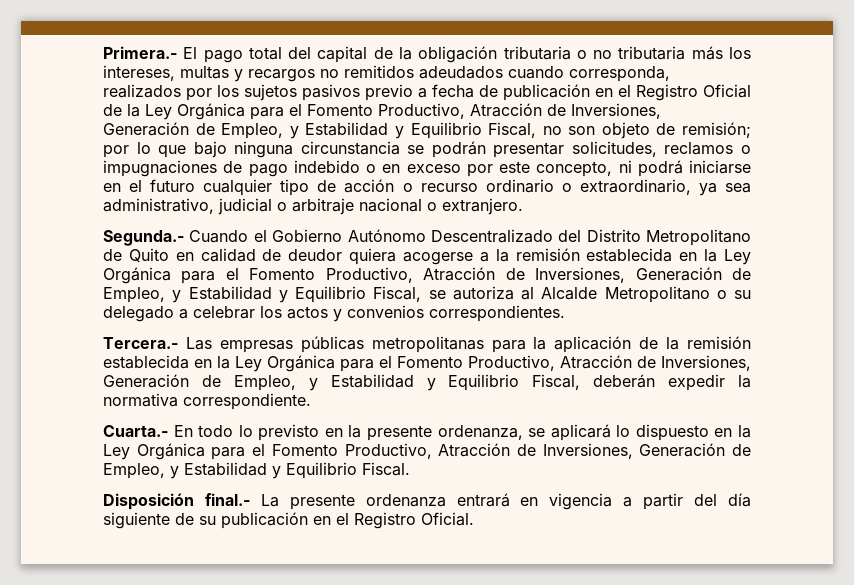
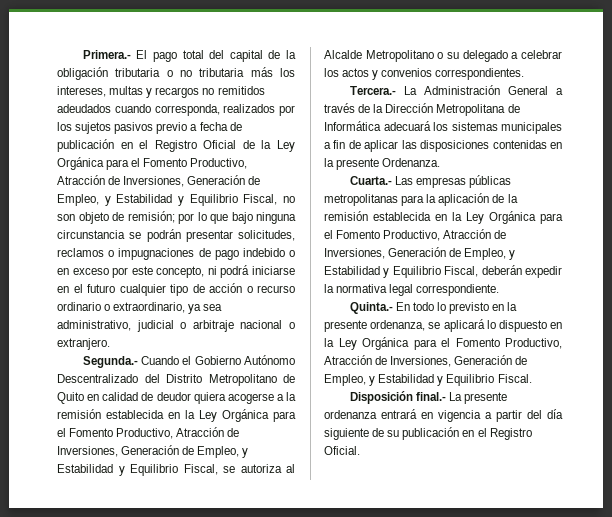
(178, 343) none -> [403,85,563,95] [324,103,520,116] [324,121,562,134] [324,140,562,152] [324,158,441,170] [349,176,392,185] La Administración General a través de la Dirección Metropolitana de Informática adecuará los sistemas municipales a fin de aplicar las disposiciones contenidas en la presente Ordenanza. // Cuarta.-
(178, 400) none -> [389,284,414,296] legal
[103,425,168,437] Cuarta.- -> [349,302,393,314] Quinta.-

